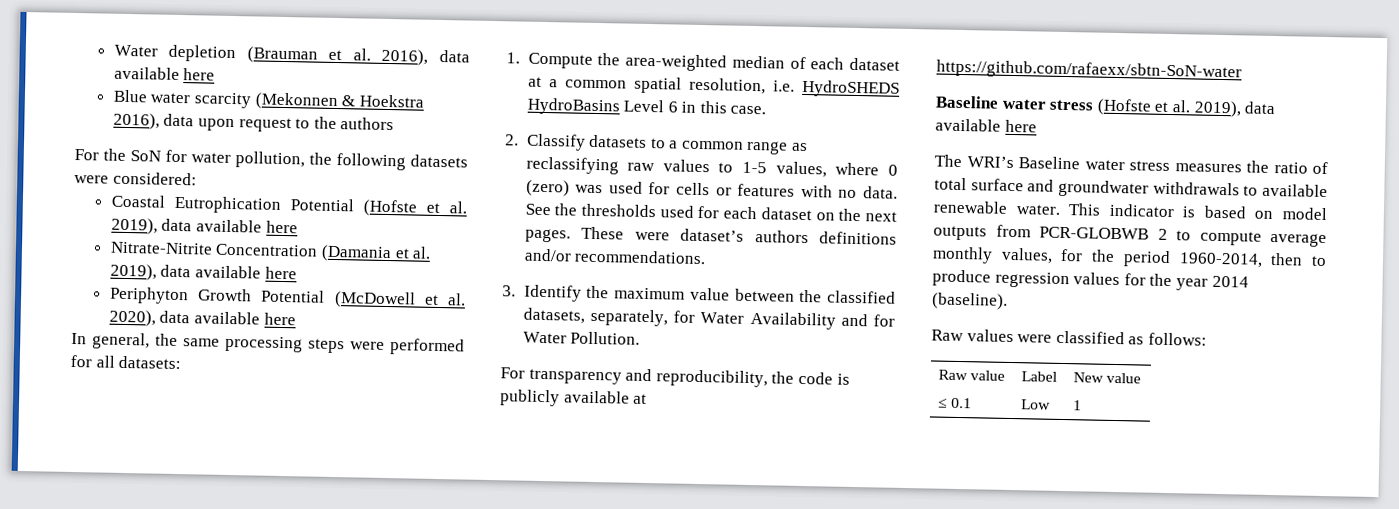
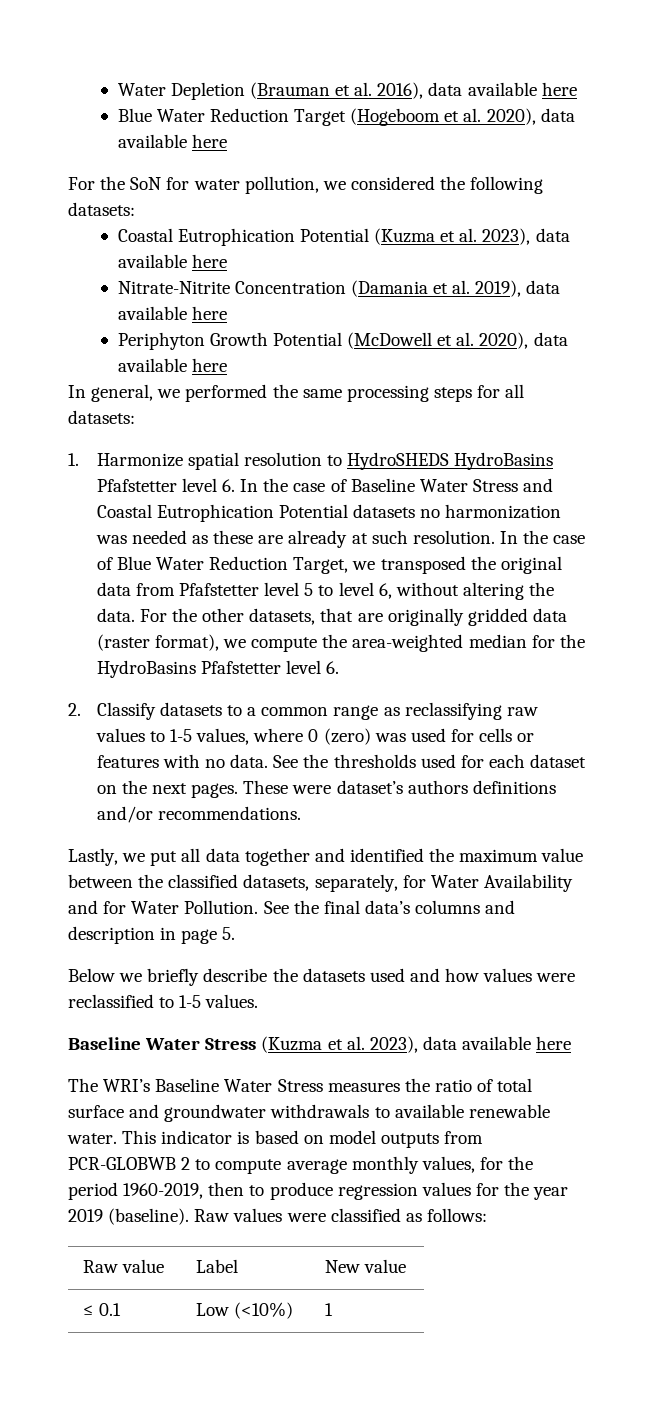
[113,44,237,63] Water depletion -> [117,82,245,100] Water Depletion
[150,92,424,111] [112,112,395,133] water scarcity (Mekonnen & Hoekstra 2016), data upon request to the authors -> [156,108,575,126] [117,134,227,148] Water Reduction Target (Hogeboom et al. 2020), data available here
[309,152,468,171] [74,171,197,186] [110,194,467,217] [110,217,158,235] the following datasets were considered: // Coastal Eutrophication Potential (Hofste et al. 2019), -> [322,176,544,194] [68,202,135,216] [117,228,531,246] we considered the following datasets: // Coastal Eutrophication Potential (Kuzma et al. 2023),
(150, 341) none -> [157,384,268,402] we performed
[350,338,465,356] were performed -> (472, 394) none
[527,52,900,72] [527,76,900,98] [526,97,767,116] Compute the area-weighted median of each dataset at a common spatial resolution, i.e. HydroSHEDS HydroBasins Level 6 in this case. -> [96,452,554,470] [96,478,554,492] [96,504,562,522] [95,530,586,548] [96,556,562,574] [96,582,555,600] [96,608,567,626] [96,634,585,652] [96,660,340,678] Harmonize spatial resolution to HydroSHEDS HydroBasins Pfafstetter level 6. In the case of Baseline Water Stress and Coastal Eutrophication Potential datasets no harmonization was needed as these are already at such resolution. In the case of Blue Water Reduction Target, we transposed the original data from Pfafstetter level 5 to level 6, without altering the data. For the other datasets, that are originally gridded data (raster format), we compute the area-weighted median for the HydroBasins Pfafstetter level 6.
[502,284,582,302] 3. Identify -> [68,848,424,866] Lastly, we put all data together and identified
[500,367,850,388] [500,389,648,407] [936,59,1242,82] [935,95,1242,118] // For transparency and reproducibility, the code is publicly available at https://github.com/rafaexx/sbtn-SoN-water // Baseline water stress (Hofste et al. 2019), -> [263,900,516,914] [68,926,236,944] [68,968,576,986] [68,994,259,1008] [68,1036,418,1053] See the final data’s columns and description in page 5. // Below we briefly describe the datasets used and how values were reclassified to 1-5 values. // Baseline Water Stress (Kuzma et al. 2023),
[1084,159,1170,172] water stress -> [224,1079,323,1092] Water Stress
[1178,252,1263,268] 1960-2014, -> [123,1183,204,1199] 1960-2019,
[1211,275,1249,288] 2014 -> [68,1209,103,1222] 2019
(1008, 301) // -> (190, 1216) none
(1051, 404) none -> [233,1302,293,1319] (<10%)

